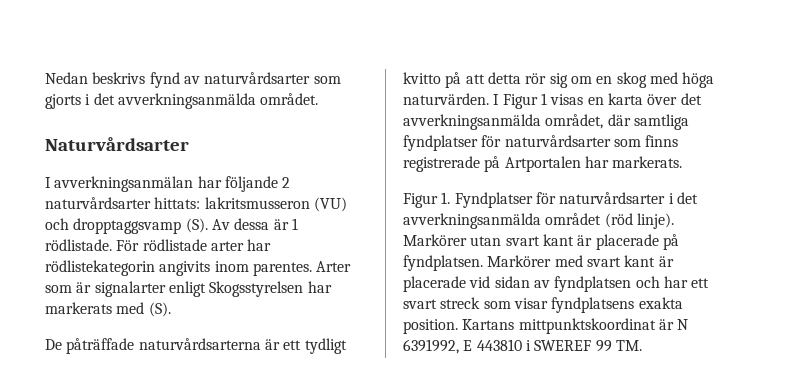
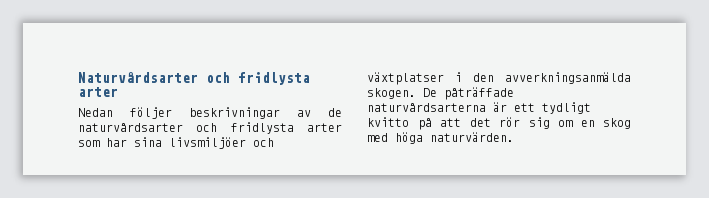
[45,72,341,88] [45,93,319,109] [45,137,189,151] [45,176,291,192] [45,197,347,212] [45,218,298,234] [45,239,272,251] [45,260,352,276] [45,281,332,297] [45,302,171,317] Nedan beskrivs fynd av naturvårdsarter som gjorts i det avverkningsanmälda området. // Naturvårdsarter // I avverkningsanmälan har följande 2 naturvårdsarter hittats: lakritsmusseron (VU) och dropptaggsvamp (S). Av dessa är 1 rödlistade. För rödlistade arter har rödlistekategorin angivits inom parentes. Arter som är signalarter enligt Skogsstyrelsen har markerats med (S). // -> [78,72,310,85] [78,87,118,97] [78,107,342,119] [78,122,342,134] [78,137,274,149] [367,72,631,85] [367,88,416,99] Naturvårdsarter och fridlysta arter // Nedan följer beskrivningar av de naturvårdsarter och fridlysta arter som har sina livsmiljöer och växtplatser i den avverkningsanmälda skogen.
[487,72,521,84] detta -> [469,118,491,127] det
[493,93,702,109] [403,114,689,130] [403,135,679,151] [403,156,683,172] [403,192,698,208] [403,213,674,229] [403,234,679,250] [403,255,674,271] [403,276,710,292] [403,297,683,313] [403,318,689,334] [403,339,642,354] I Figur 1 visas en karta över det avverkningsanmälda området, där samtliga fyndplatser för naturvårdsarter som finns registrerade på Artportalen har markerats. // Figur 1. Fyndplatser för naturvårdsarter i det avverkningsanmälda området (röd linje). Markörer utan svart kant är placerade på fyndplatsen. Markörer med svart kant är placerade vid sidan av fyndplatsen och har ett svart streck som visar fyndplatsens exakta position. Kartans mittpunktskoordinat är N 6391992, E 443810 i SWEREF 99 TM. -> (514, 137) none

